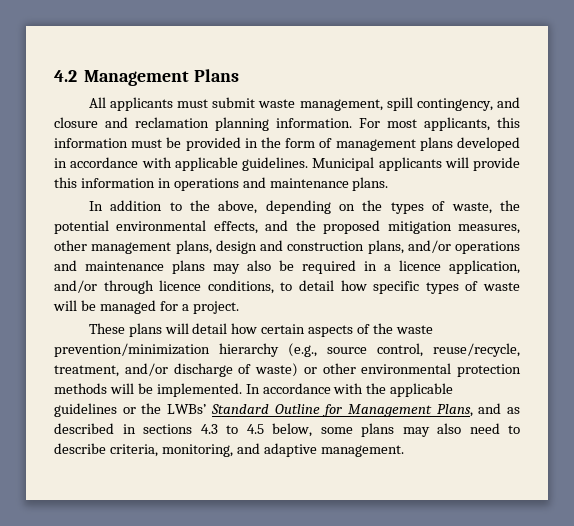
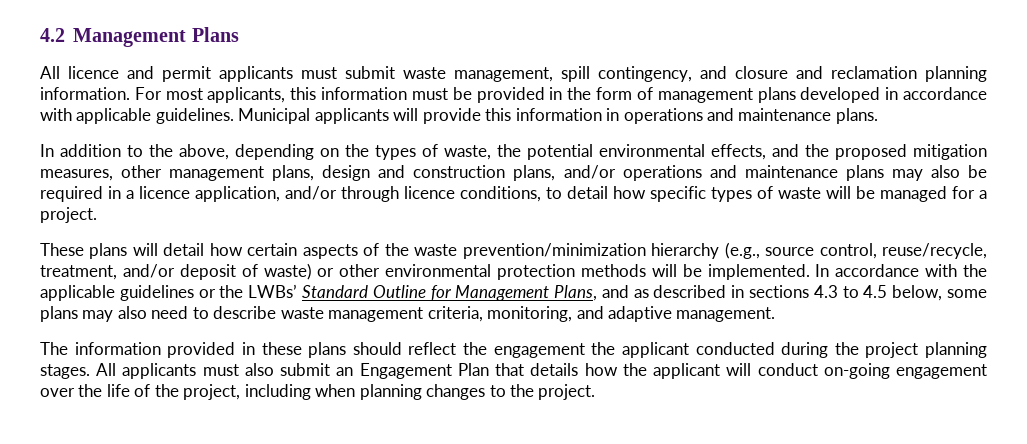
(106, 102) none -> [68,66,211,82] licence and permit
[173,363,233,377] discharge -> [179,264,236,280] deposit
(106, 448) none -> [280,307,424,322] waste management
(404, 451) none -> [40,342,987,358] [40,363,988,379] [40,384,596,400] // The information provided in these plans should reflect the engagement the applicant conducted during the project planning stages. All applicants must also submit an Engagement Plan that details how the applicant will conduct on-going engagement over the life of the project, including when planning changes to the project.

